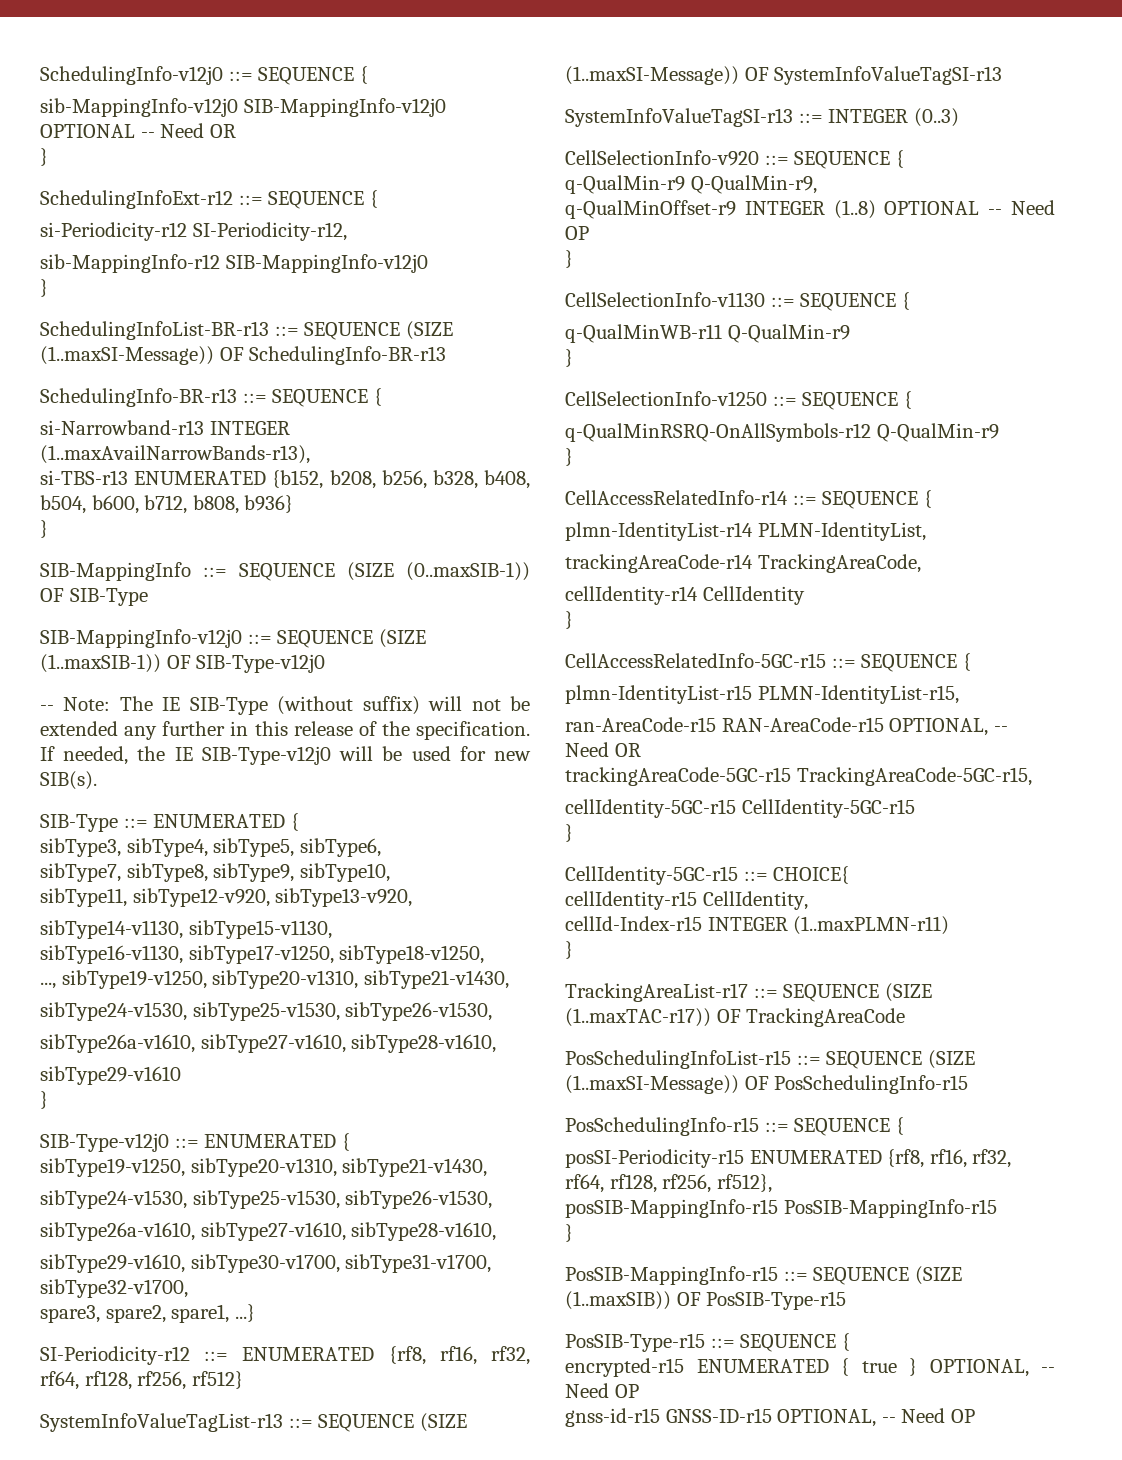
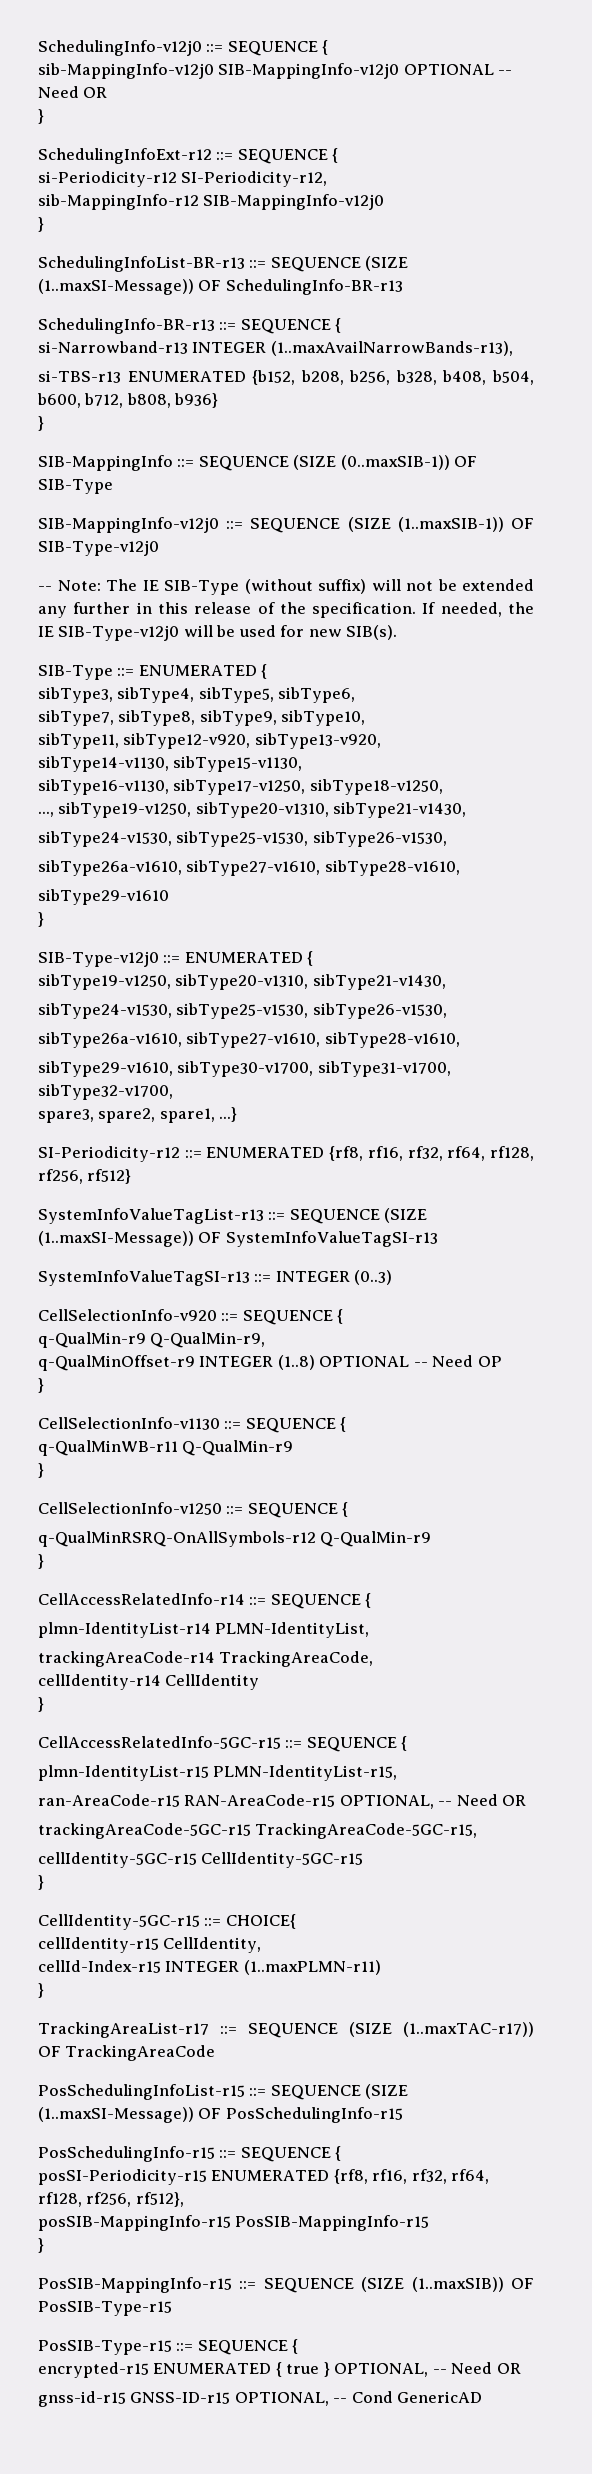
[614,1384,639,1398] OP -> [496,2363,521,2374] OR
[901,1408,975,1423] Need OP -> [351,2391,483,2403] Cond GenericAD

